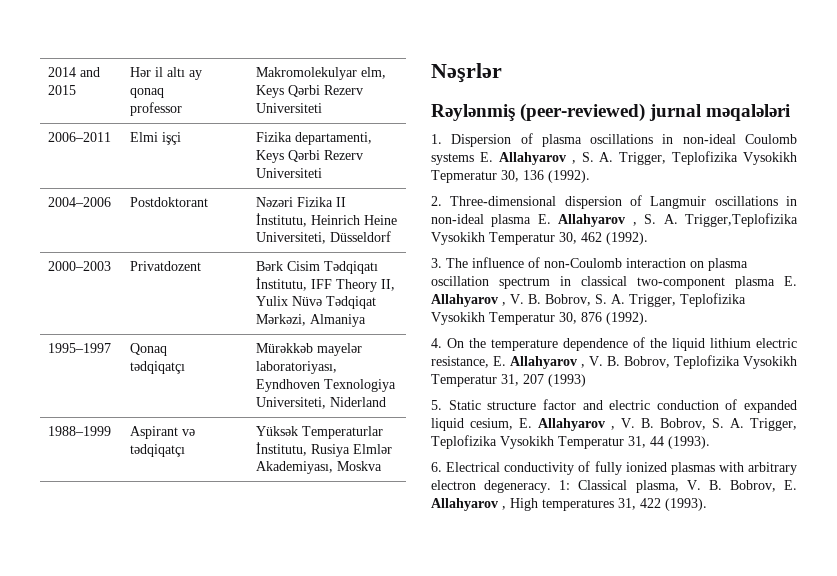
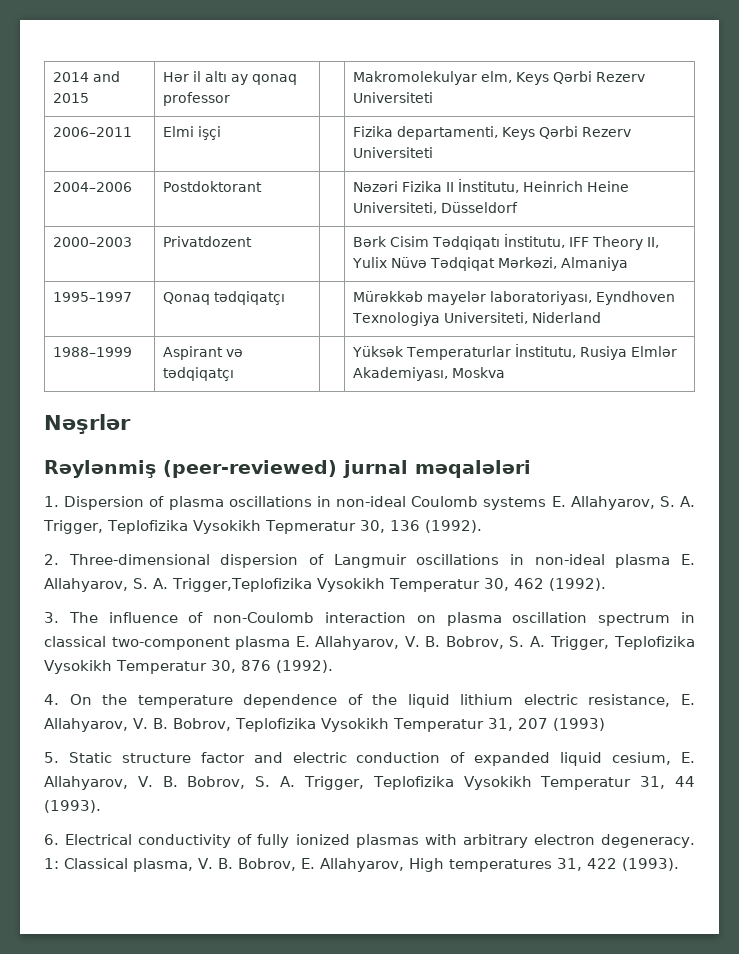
[498,152,576,165] Allahyarov , -> [570,496,655,510] Allahyarov,
[558,214,637,227] Allahyarov , -> [44,578,128,592] Allahyarov,
[431,294,506,307] Allahyarov , -> [315,636,400,650] Allahyarov,
[510,356,585,369] Allahyarov , -> [44,718,128,732] Allahyarov,
[538,418,615,431] Allahyarov , -> [44,776,128,790] Allahyarov,
[431,498,506,511] Allahyarov , -> [319,858,404,872] Allahyarov,

